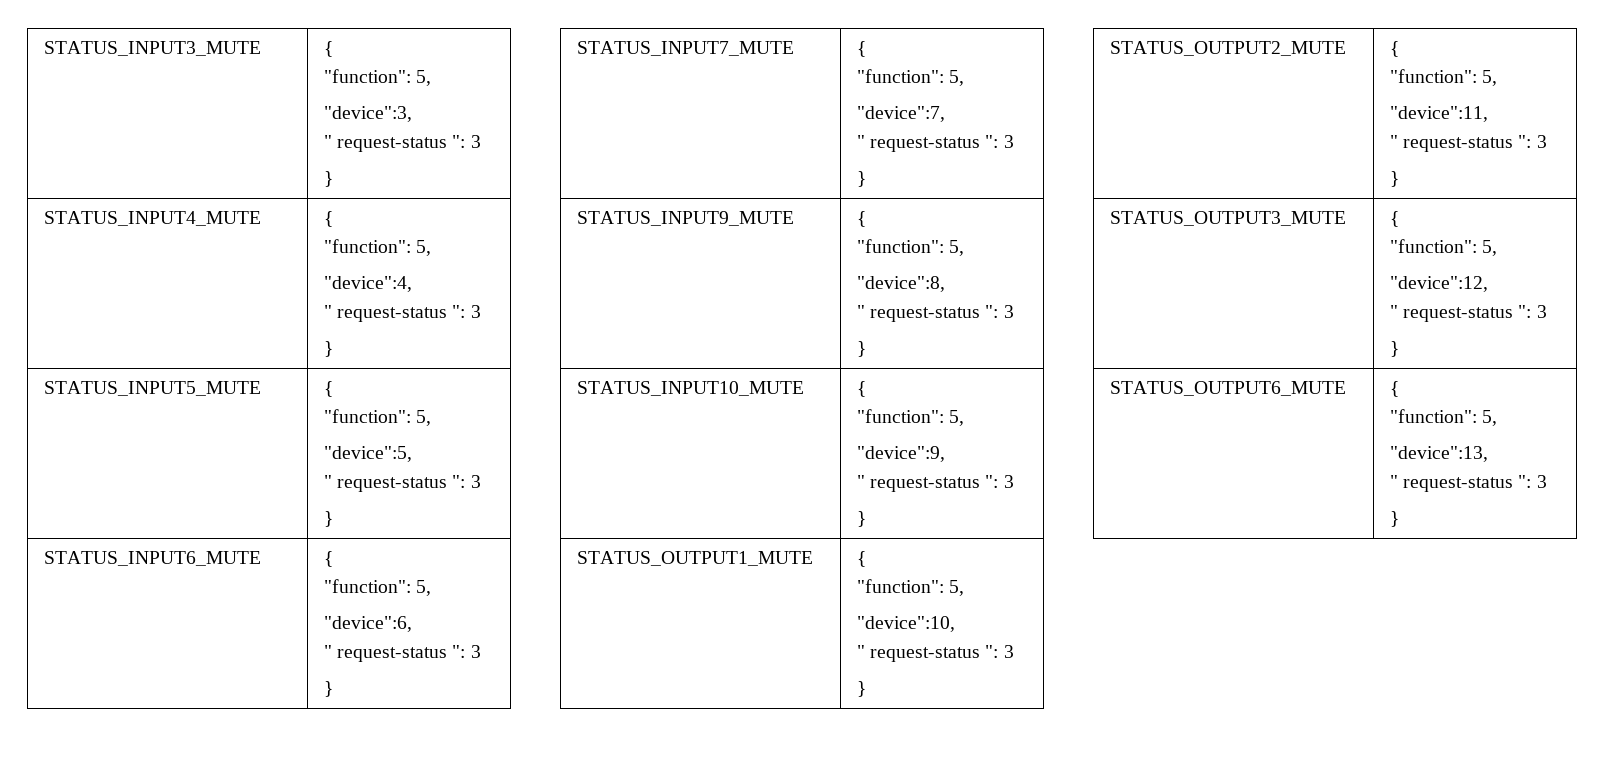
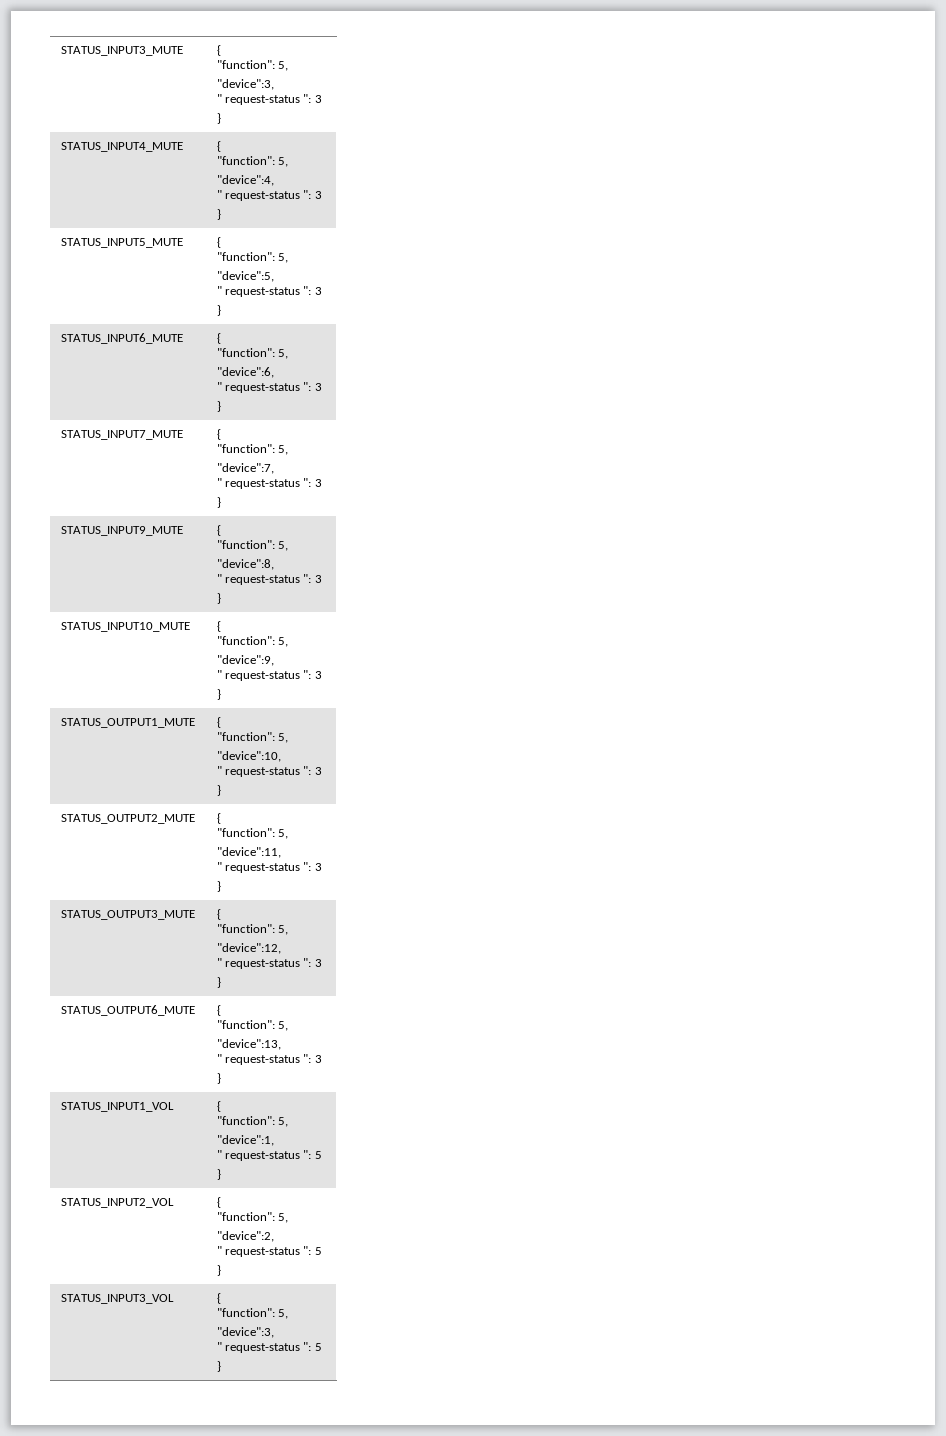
(1399, 519) none -> [60,1102,174,1112] [216,1101,221,1112] [216,1116,288,1127] [216,1135,274,1146] [216,1150,322,1161] [216,1169,221,1180] [60,1198,174,1208] [216,1197,221,1208] [216,1212,288,1223] [216,1231,274,1242] [216,1246,322,1257] [216,1265,221,1276] [60,1294,174,1304] [216,1293,221,1304] [216,1308,288,1319] [216,1327,274,1338] [216,1342,322,1353] [216,1361,221,1372] // STATUS_INPUT1_VOL | { // "function": 5, // "device":1, // " request-status ": 5 // } // STATUS_INPUT2_VOL | { // "function": 5, // "device":2, // " request-status ": 5 // } // STATUS_INPUT3_VOL | { // "function": 5, // "device":3, // " request-status ": 5 // }

